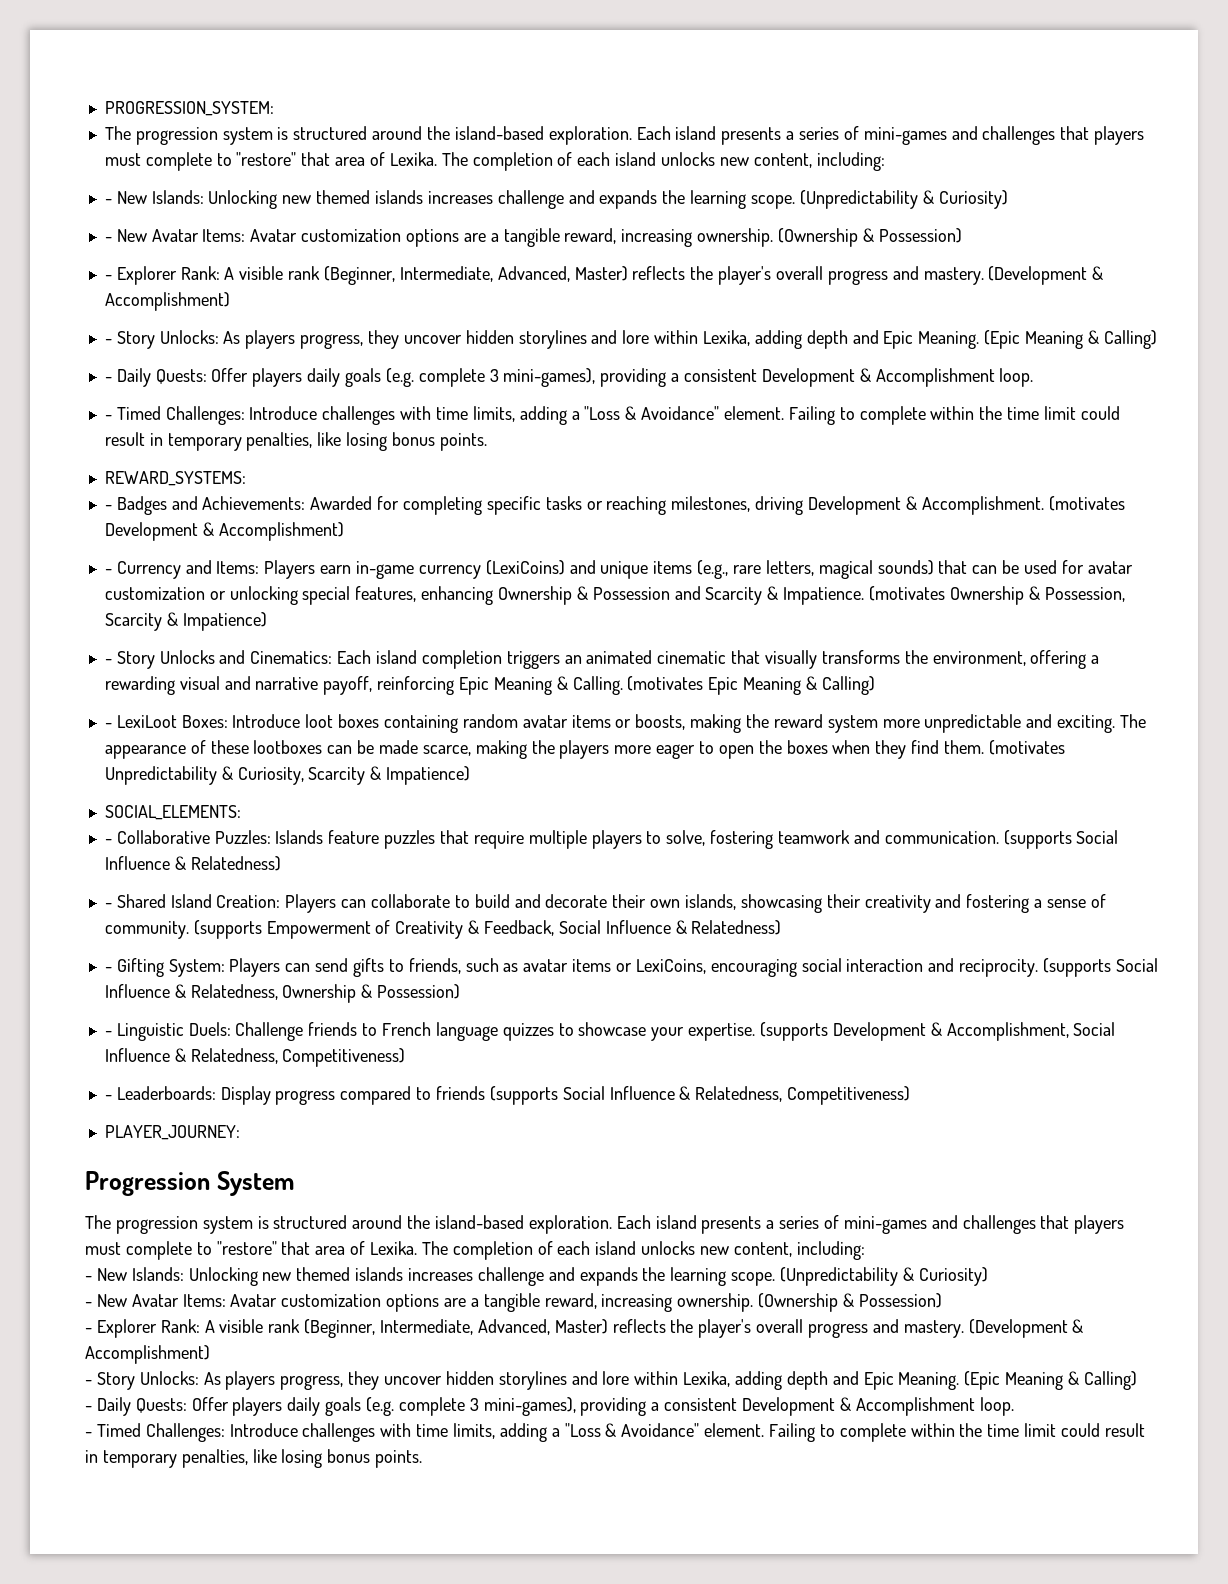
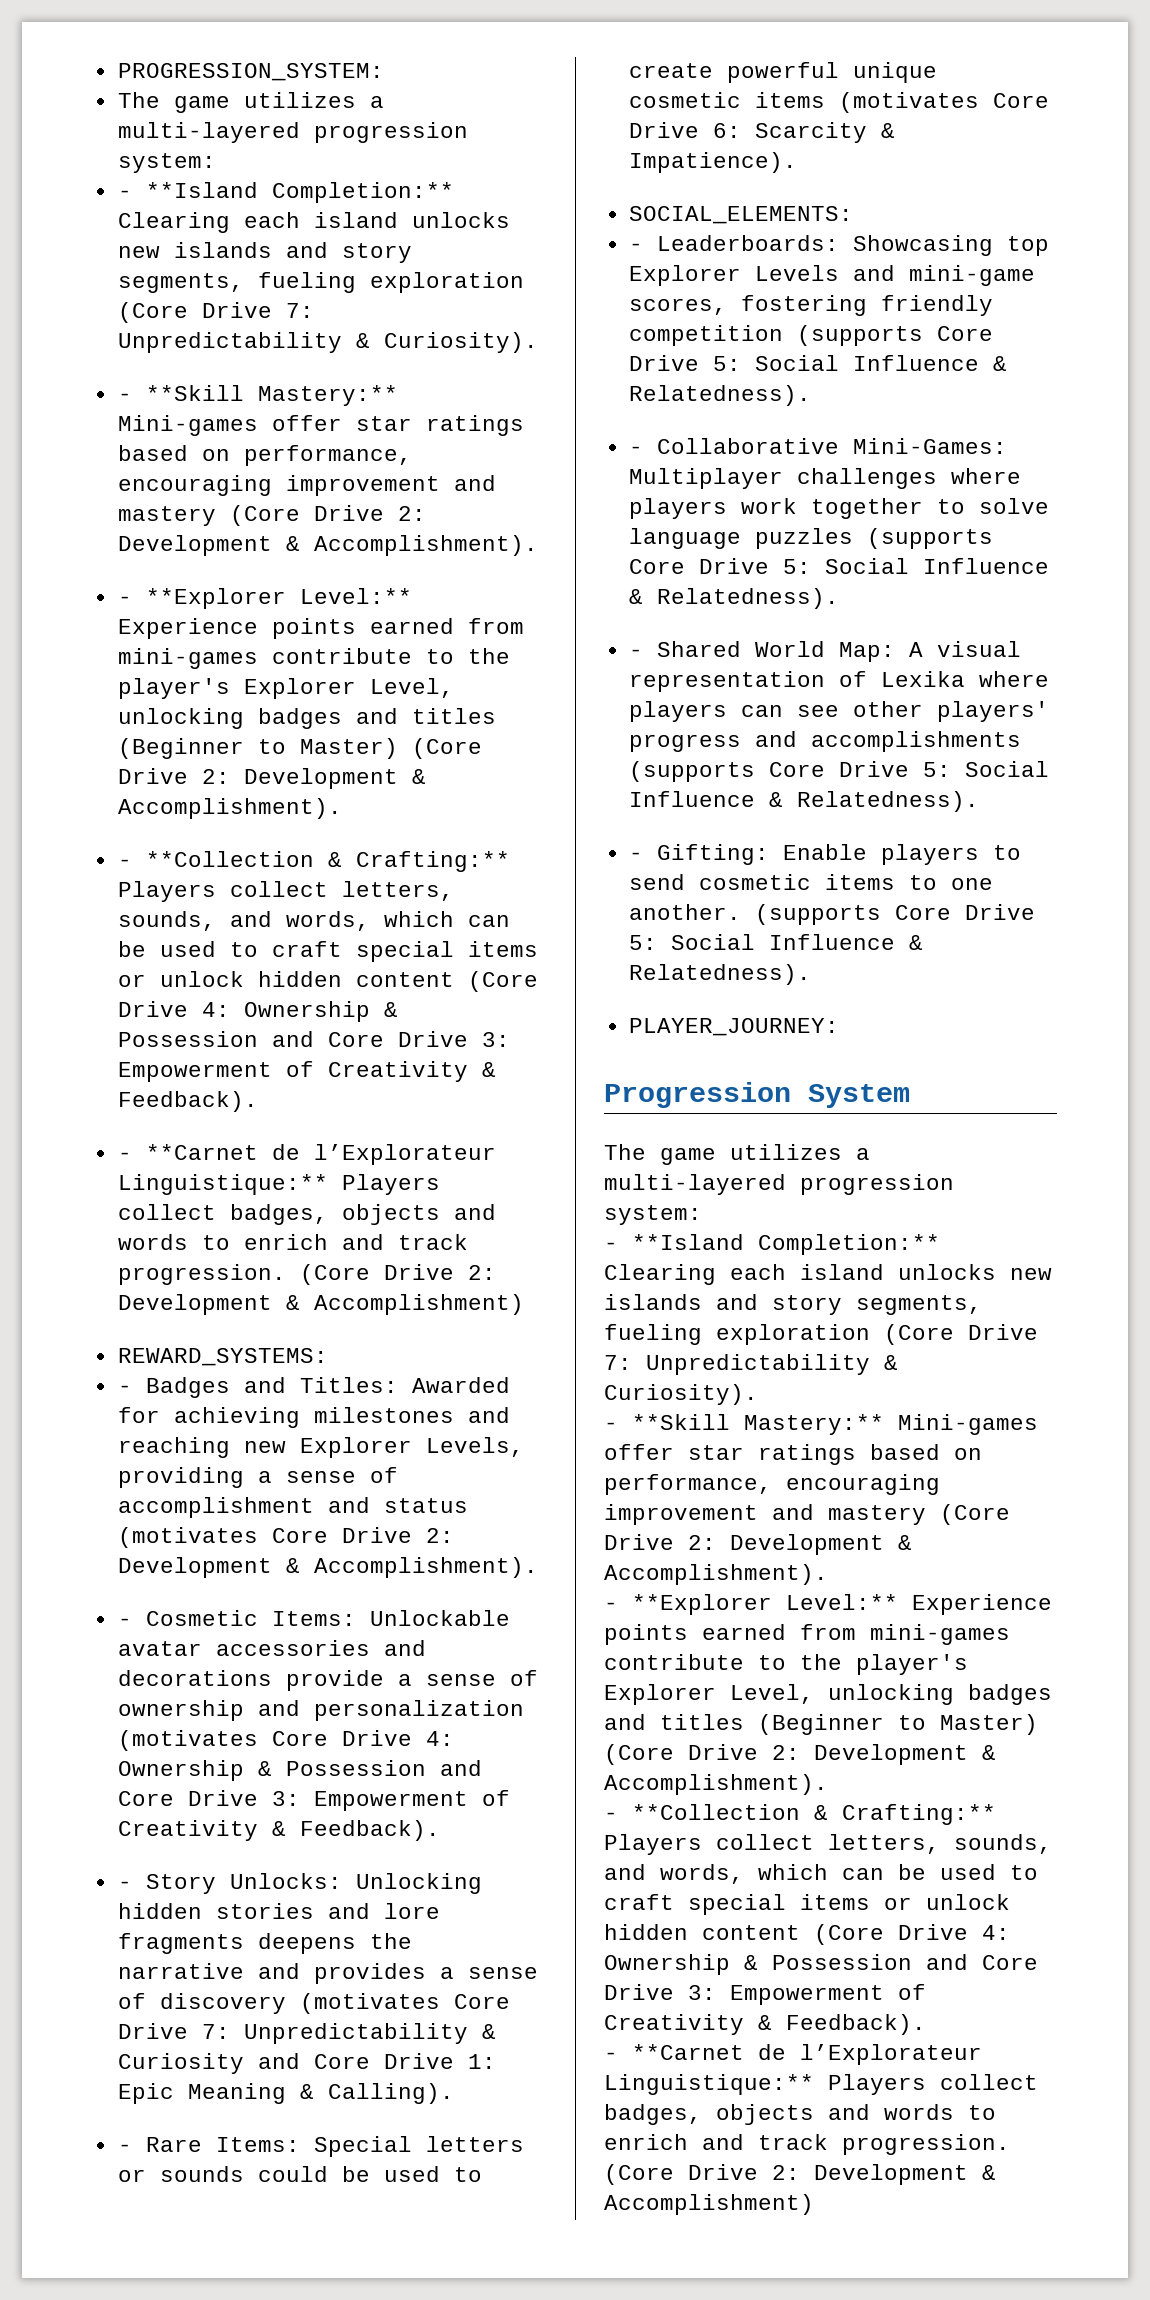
[135,126,1145,145] [104,152,885,171] [104,190,1008,209] [104,228,962,247] [104,266,1104,285] [104,292,230,311] [104,330,1157,349] [104,368,1034,387] [104,406,1120,425] [104,432,487,451] progression system is structured around the island-based exploration. Each island presents a series of mini-games and challenges that players must complete to "restore" that area of Lexika. The completion of each island unlocks new content, including: // - New Islands: Unlocking new themed islands increases challenge and expands the learning scope. (Unpredictability & Curiosity) // - New Avatar Items: Avatar customization options are a tangible reward, increasing ownership. (Ownership & Possession) // - Explorer Rank: A visible rank (Beginner, Intermediate, Advanced, Master) reflects the player's overall progress and mastery. (Development & Accomplishment) // - Story Unlocks: As players progress, they uncover hidden storylines and lore within Lexika, adding depth and Epic Meaning. (Epic Meaning & Calling) // - Daily Quests: Offer players daily goals (e.g. complete 3 mini-games), providing a consistent Development & Accomplishment loop. // - Timed Challenges: Introduce challenges with time limits, adding a "Loss & Avoidance" element. Failing to complete within the time limit could result in temporary penalties, like losing bonus points. -> [173,92,384,113] [117,122,468,143] [117,153,216,173] [117,182,454,203] [117,212,510,233] [117,242,412,263] [117,272,524,293] [117,302,314,323] [117,332,538,353] [117,385,398,406] [117,415,524,436] [117,445,412,466] [117,475,496,496] [117,505,426,526] [117,535,538,556] [117,588,412,609] [117,618,524,639] [117,648,510,669] [117,678,454,699] [117,708,496,729] [117,738,482,759] [117,768,426,789] [117,798,342,819] [117,851,510,872] [117,881,454,902] [117,911,510,931] [117,941,538,962] [117,971,538,992] [117,1001,398,1022] [117,1031,510,1047] [117,1061,496,1082] [117,1091,258,1112] [117,1144,496,1165] [117,1174,440,1195] [117,1204,496,1225] [117,1234,468,1250] [117,1264,496,1285] [117,1294,524,1315] game utilizes a multi-layered progression system: // - **Island Completion:** Clearing each island unlocks new islands and story segments, fueling exploration (Core Drive 7: Unpredictability & Curiosity). // - **Skill Mastery:** Mini-games offer star ratings based on performance, encouraging improvement and mastery (Core Drive 2: Development & Accomplishment). // - **Explorer Level:** Experience points earned from mini-games contribute to the player's Explorer Level, unlocking badges and titles (Beginner to Master) (Core Drive 2: Development & Accomplishment). // - **Collection & Crafting:** Players collect letters, sounds, and words, which can be used to craft special items or unlock hidden content (Core Drive 4: Ownership & Possession and Core Drive 3: Empowerment of Creativity & Feedback). // - **Carnet de l’Explorateur Linguistique:** Players collect badges, objects and words to enrich and track progression. (Core Drive 2: Development & Accomplishment)
[202,496,306,510] Achievements: -> [299,1377,398,1393] Titles:
[402,496,1125,515] [104,522,344,541] [104,560,1133,579] [104,586,1125,605] [104,612,267,631] [104,650,1100,669] [104,676,875,695] [104,714,1147,733] [104,740,1065,759] [104,766,471,785] completing specific tasks or reaching milestones, driving Development & Accomplishment. (motivates Development & Accomplishment) // - Currency and Items: Players earn in-game currency (LexiCoins) and unique items (e.g., rare letters, magical sounds) that can be used for avatar customization or unlocking special features, enhancing Ownership & Possession and Scarcity & Impatience. (motivates Ownership & Possession, Scarcity & Impatience) // - Story Unlocks and Cinematics: Each island completion triggers an animated cinematic that visually transforms the environment, offering a rewarding visual and narrative payoff, reinforcing Epic Meaning & Calling. (motivates Epic Meaning & Calling) // - LexiLoot Boxes: Introduce loot boxes containing random avatar items or boosts, making the reward system more unpredictable and exciting. The appearance of these lootboxes can be made scarce, making the players more eager to open the boxes when they find them. (motivates Unpredictability & Curiosity, Scarcity & Impatience) -> [173,1407,510,1428] [117,1437,524,1458] [117,1467,398,1488] [117,1497,468,1518] [117,1527,454,1548] [117,1557,538,1578] [117,1610,510,1626] [117,1640,426,1656] [117,1670,538,1691] [117,1700,524,1721] [117,1730,454,1751] [117,1760,482,1781] [117,1790,510,1811] [117,1820,440,1841] [117,1873,482,1894] [117,1903,440,1919] [117,1933,412,1954] [117,1963,538,1984] [117,1993,510,2014] [117,2023,496,2044] [117,2053,496,2074] [117,2083,454,2104] [117,2136,524,2157] [117,2166,482,2182] [628,62,937,83] [628,92,1049,113] [628,122,895,143] [628,152,797,173] achieving milestones and reaching new Explorer Levels, providing a sense of accomplishment and status (motivates Core Drive 2: Development & Accomplishment). // - Cosmetic Items: Unlockable avatar accessories and decorations provide a sense of ownership and personalization (motivates Core Drive 4: Ownership & Possession and Core Drive 3: Empowerment of Creativity & Feedback). // - Story Unlocks: Unlocking hidden stories and lore fragments deepens the narrative and provides a sense of discovery (motivates Core Drive 7: Unpredictability & Curiosity and Core Drive 1: Epic Meaning & Calling). // - Rare Items: Special letters or sounds could be used to create powerful unique cosmetic items (motivates Core Drive 6: Scarcity & Impatience).
[116,830,1119,849] [104,856,281,871] [104,894,1106,913] [104,920,782,939] [104,958,1158,977] [104,984,461,1003] [104,1022,1116,1041] [104,1048,406,1067] [104,1086,911,1105] [104,1125,240,1140] [85,1171,294,1196] [85,1215,1125,1234] [85,1241,865,1260] [85,1267,988,1286] [85,1293,942,1312] [85,1319,1084,1338] [85,1345,210,1364] [85,1371,1137,1390] [85,1397,1014,1416] [85,1423,1145,1442] [85,1449,423,1468] Collaborative Puzzles: Islands feature puzzles that require multiple players to solve, fostering teamwork and communication. (supports Social Influence & Relatedness) // - Shared Island Creation: Players can collaborate to build and decorate their own islands, showcasing their creativity and fostering a sense of community. (supports Empowerment of Creativity & Feedback, Social Influence & Relatedness) // - Gifting System: Players can send gifts to friends, such as avatar items or LexiCoins, encouraging social interaction and reciprocity. (supports Social Influence & Relatedness, Ownership & Possession) // - Linguistic Duels: Challenge friends to French language quizzes to showcase your expertise. (supports Development & Accomplishment, Social Influence & Relatedness, Competitiveness) // - Leaderboards: Display progress compared to friends (supports Social Influence & Relatedness, Competitiveness) // PLAYER_JOURNEY: // Progression System // The progression system is structured around the island-based exploration. Each island presents a series of mini-games and challenges that players must complete to "restore" that area of Lexika. The completion of each island unlocks new content, including: // - New Islands: Unlocking new themed islands increases challenge and expands the learning scope. (Unpredictability & Curiosity) // - New Avatar Items: Avatar customization options are a tangible reward, increasing ownership. (Ownership & Possession) // - Explorer Rank: A visible rank (Beginner, Intermediate, Advanced, Master) reflects the player's overall progress and mastery. (Development & Accomplishment) // - Story Unlocks: As players progress, they uncover hidden storylines and lore within Lexika, adding depth and Epic Meaning. (Epic Meaning & Calling) // - Daily Quests: Offer players daily goals (e.g. complete 3 mini-games), providing a consistent Development & Accomplishment loop. // - Timed Challenges: Introduce challenges with time limits, adding a "Loss & Avoidance" element. Failing to complete within the time limit could result in temporary penalties, like losing bonus points. -> [656,235,1049,256] [628,265,1035,286] [628,295,993,316] [628,325,993,346] [628,355,1007,371] [628,385,811,406] [628,438,1007,454] [628,468,1021,489] [628,498,1049,519] [628,528,993,549] [628,558,1049,574] [628,588,839,609] [628,641,1021,662] [628,671,1049,692] [628,701,1049,722] [628,731,1021,752] [628,761,1049,782] [628,791,979,812] [628,844,1021,865] [628,874,993,890] [628,904,1035,925] [628,934,923,950] [628,964,811,985] [628,1018,839,1036] [604,1082,910,1108] [604,1144,870,1165] [604,1174,954,1195] [604,1205,702,1225] [604,1234,940,1255] [604,1264,1052,1285] [604,1294,982,1315] [604,1324,1038,1345] [604,1354,898,1375] [604,1384,758,1405] [604,1414,1038,1435] [604,1444,982,1465] [604,1474,940,1495] [604,1504,1010,1525] [604,1534,912,1555] [604,1564,828,1585] [604,1594,1052,1615] [604,1624,1010,1645] [604,1654,968,1675] [604,1684,1052,1705] [604,1714,1038,1735] [604,1744,996,1765] [604,1774,828,1795] [604,1804,996,1825] [604,1834,1052,1855] [604,1864,1038,1884] [604,1894,1010,1915] [604,1924,1010,1945] [604,1954,1038,1975] [604,1984,926,2005] [604,2014,926,2035] [604,2044,982,2065] [604,2074,1038,2095] [604,2104,996,2125] [604,2134,1010,2155] [604,2164,996,2185] [604,2194,814,2215] Leaderboards: Showcasing top Explorer Levels and mini-game scores, fostering friendly competition (supports Core Drive 5: Social Influence & Relatedness). // - Collaborative Mini-Games: Multiplayer challenges where players work together to solve language puzzles (supports Core Drive 5: Social Influence & Relatedness). // - Shared World Map: A visual representation of Lexika where players can see other players' progress and accomplishments (supports Core Drive 5: Social Influence & Relatedness). // - Gifting: Enable players to send cosmetic items to one another. (supports Core Drive 5: Social Influence & Relatedness). // PLAYER_JOURNEY: // Progression System // The game utilizes a multi-layered progression system: // - **Island Completion:** Clearing each island unlocks new islands and story segments, fueling exploration (Core Drive 7: Unpredictability & Curiosity). // - **Skill Mastery:** Mini-games offer star ratings based on performance, encouraging improvement and mastery (Core Drive 2: Development & Accomplishment). // - **Explorer Level:** Experience points earned from mini-games contribute to the player's Explorer Level, unlocking badges and titles (Beginner to Master) (Core Drive 2: Development & Accomplishment). // - **Collection & Crafting:** Players collect letters, sounds, and words, which can be used to craft special items or unlock hidden content (Core Drive 4: Ownership & Possession and Core Drive 3: Empowerment of Creativity & Feedback). // - **Carnet de l’Explorateur Linguistique:** Players collect badges, objects and words to enrich and track progression. (Core Drive 2: Development & Accomplishment)

